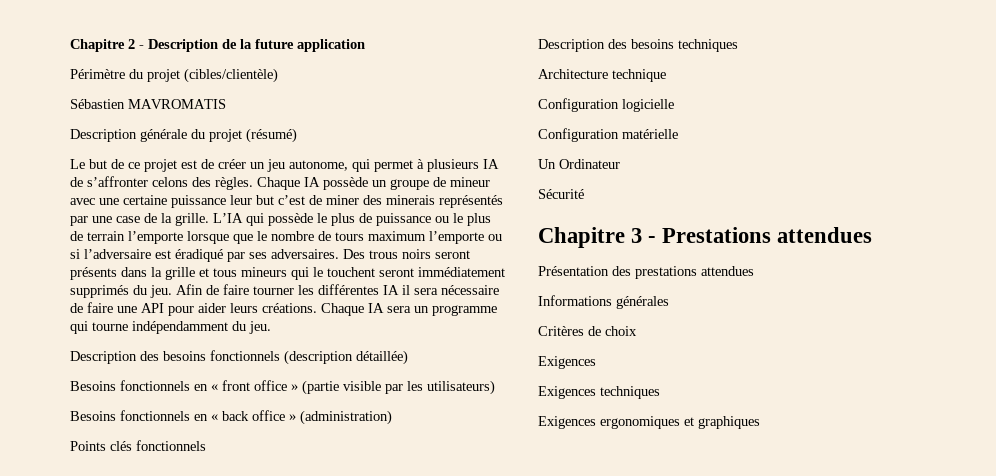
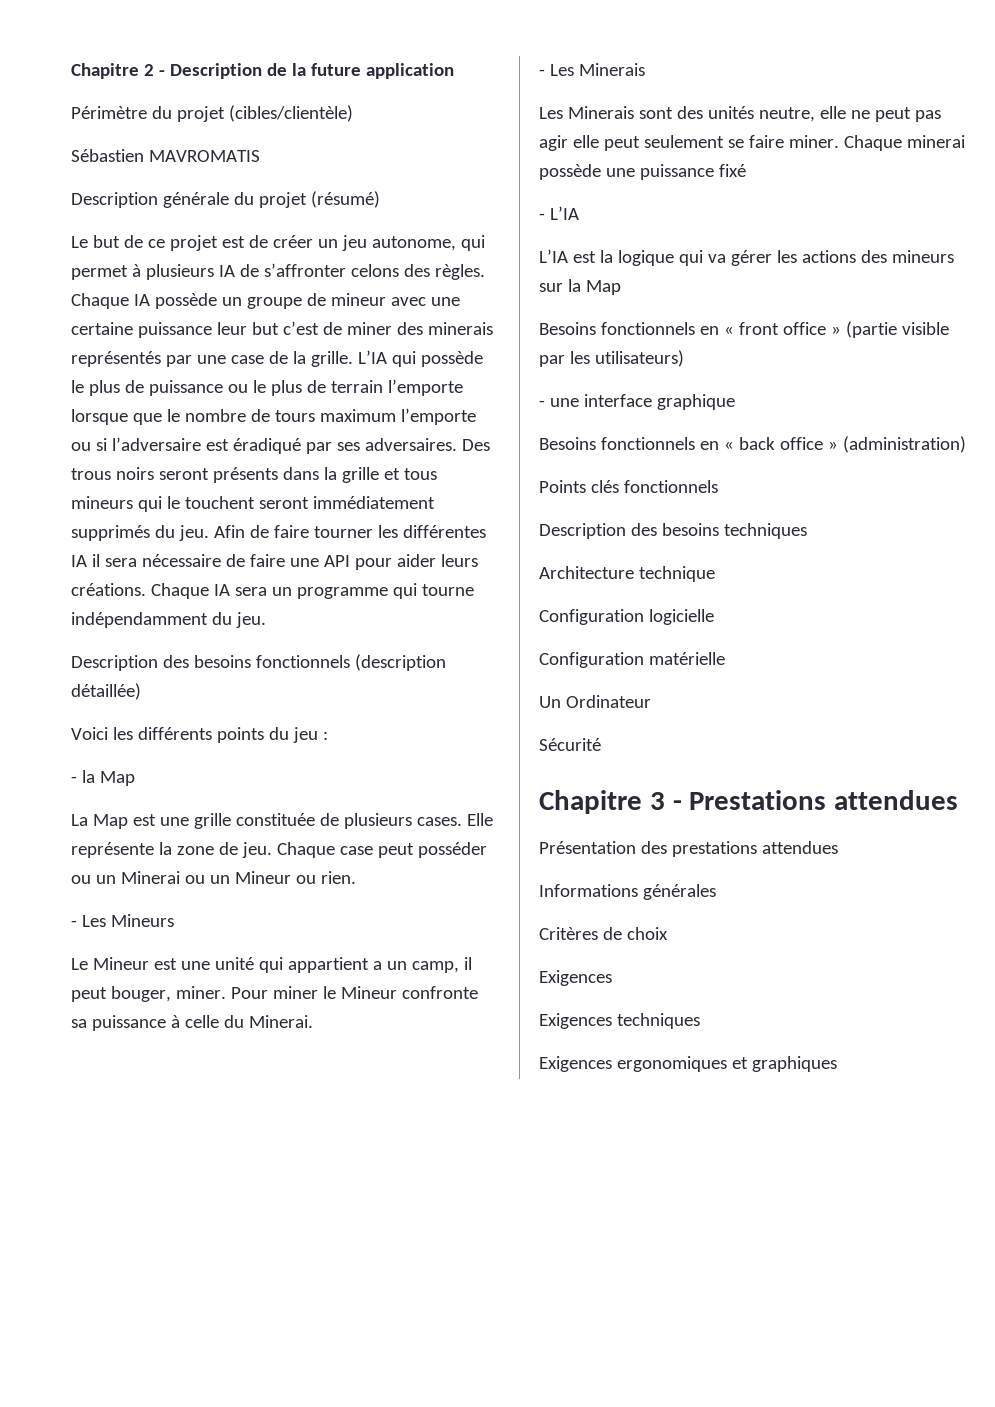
(408, 357) none -> [71,727,328,743] [71,770,135,786] [71,813,493,829] [71,842,487,858] [71,871,356,884] [71,914,174,927] [71,957,472,973] [71,986,478,1002] [71,1015,313,1031] [539,63,645,76] [539,106,941,122] [539,135,965,151] [539,164,746,180] [539,206,579,220] [539,249,954,266] [539,279,621,295] // Voici les différents points du jeu : // - la Map // La Map est une grille constituée de plusieurs cases. Elle représente la zone de jeu. Chaque case peut posséder ou un Minerai ou un Mineur ou rien. // - Les Mineurs // Le Mineur est une unité qui appartient a un camp, il peut bouger, miner. Pour miner le Mineur confronte sa puissance à celle du Minerai. // - Les Minerais // Les Minerais sont des unités neutre, elle ne peut pas agir elle peut seulement se faire miner. Chaque minerai possède une puissance fixé // - L’IA // L’IA est la logique qui va gérer les actions des mineurs sur la Map
(495, 387) none -> [539,394,735,410] // - une interface graphique

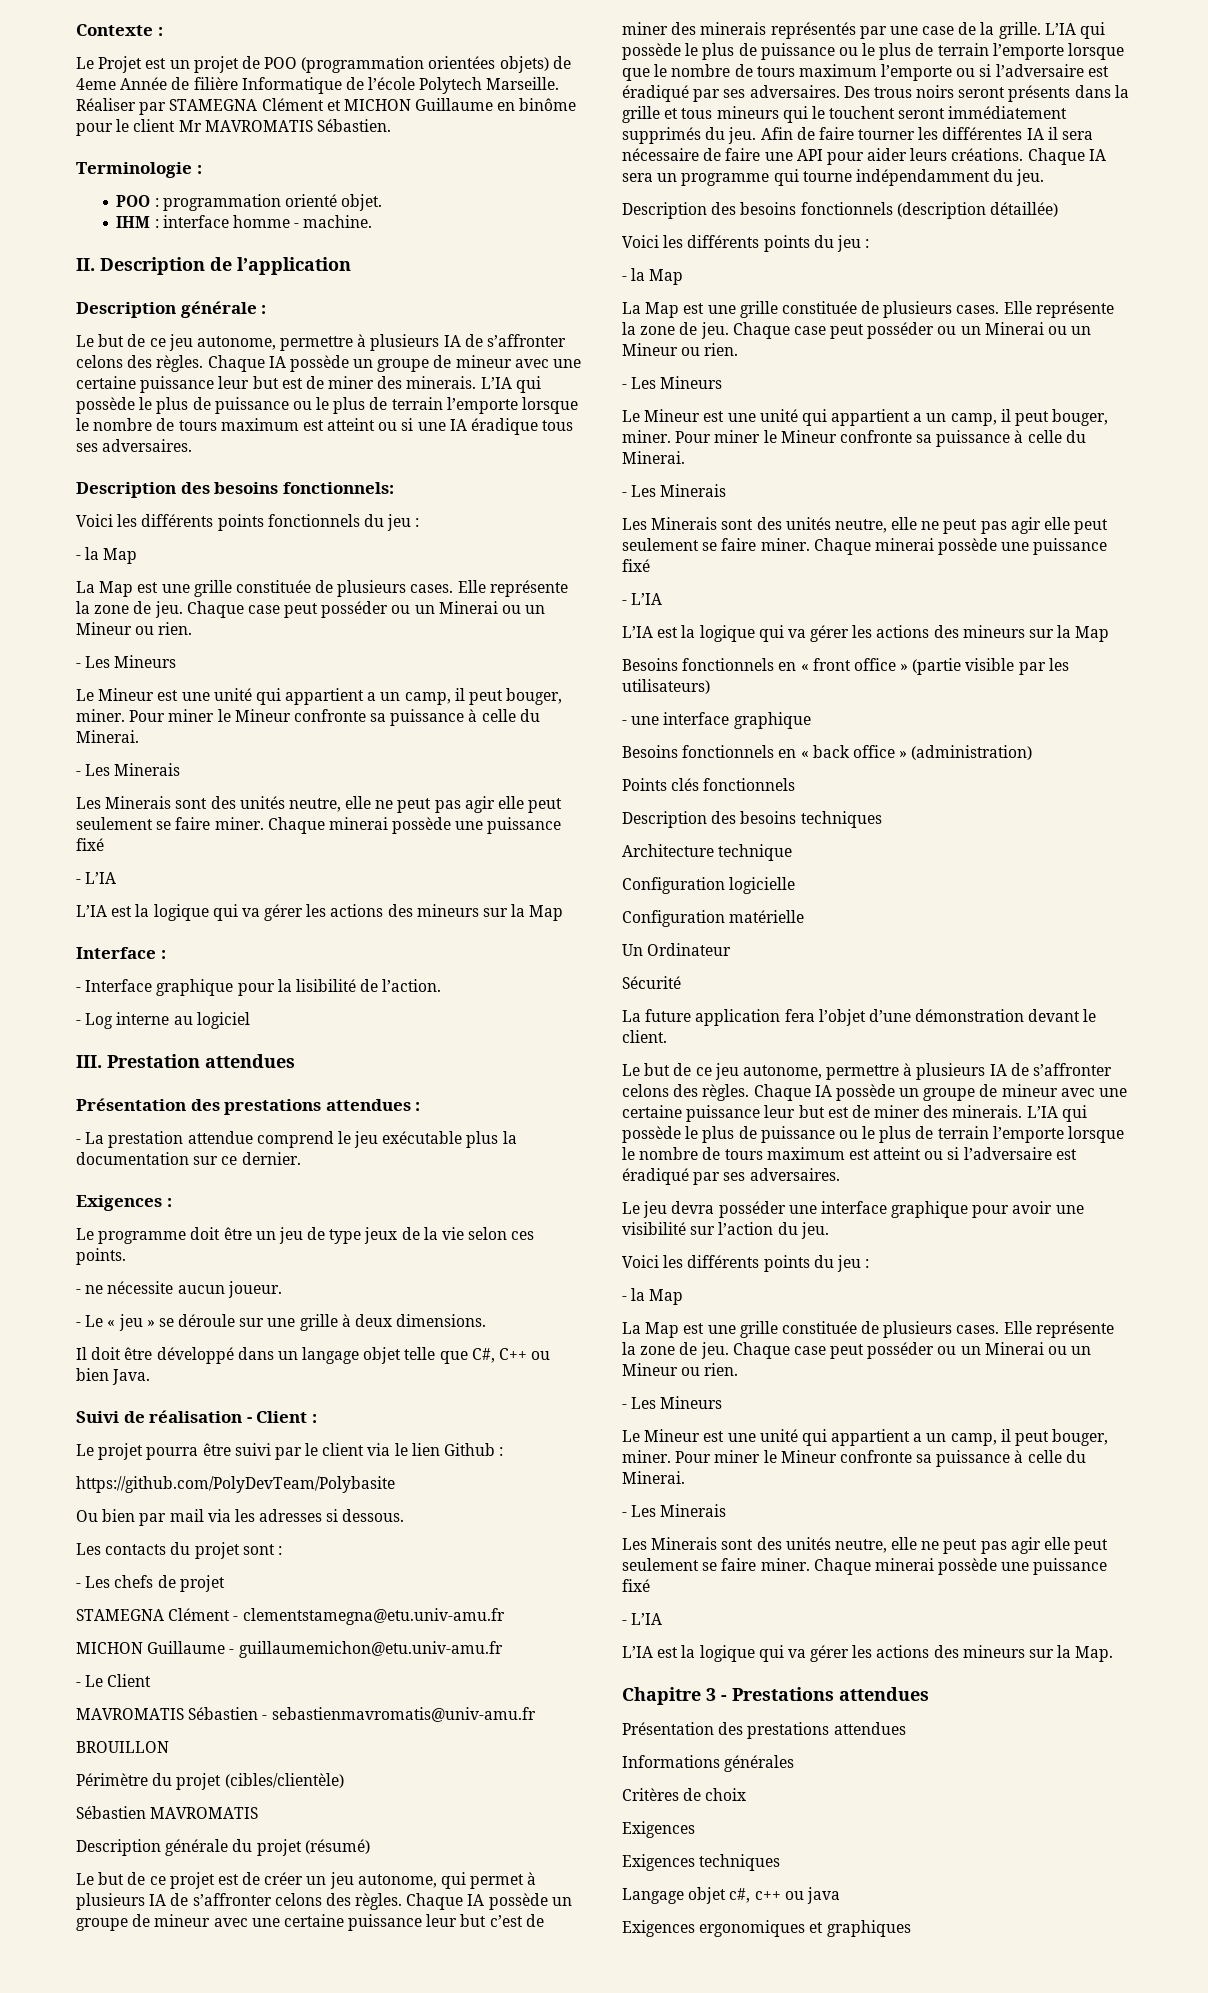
[71,63,454,79] Chapitre 2 - Description de la future application -> [76,24,163,36] [76,56,571,73] [76,77,560,94] [76,98,577,115] [76,119,391,136] [76,162,202,178] [116,194,383,211] [116,215,373,228] [76,257,351,275] [76,301,267,318] [76,334,567,351] [76,355,582,372] [76,376,541,393] [76,397,579,414] [76,418,574,435] [76,439,193,452] [76,482,394,498] [76,514,420,531] [76,547,138,564] [76,580,568,597] [76,601,546,618] [76,622,193,635] [76,655,177,668] [76,688,563,705] [76,709,540,726] [76,730,139,743] [76,763,181,776] [76,796,563,813] [76,817,562,834] [76,838,104,851] [76,872,117,884] [76,904,564,921] [76,947,166,959] [76,979,442,996] [76,1012,250,1029] [76,1054,295,1068] [76,1098,421,1115] [76,1131,517,1148] [76,1152,301,1165] [76,1195,172,1211] [76,1227,535,1244] [76,1248,126,1265] [76,1281,282,1298] [76,1314,487,1331] [76,1347,551,1364] [76,1368,151,1385] [76,1410,317,1423] [76,1443,504,1460] [76,1476,395,1493] [76,1509,405,1526] [76,1542,282,1559] [76,1575,225,1592] [76,1608,505,1625] [76,1641,503,1658] [76,1674,152,1687] [76,1707,536,1722] [76,1741,169,1753] Contexte : // Le Projet est un projet de POO (programmation orientées objets) de 4eme Année de filière Informatique de l’école Polytech Marseille. Réaliser par STAMEGNA Clément et MICHON Guillaume en binôme pour le client Mr MAVROMATIS Sébastien. // Terminologie : // POO : programmation orienté objet. // IHM : interface homme - machine. // II. Description de l’application // Description générale : // Le but de ce jeu autonome, permettre à plusieurs IA de s’affronter celons des règles. Chaque IA possède un groupe de mineur avec une certaine puissance leur but est de miner des minerais. L’IA qui possède le plus de puissance ou le plus de terrain l’emporte lorsque le nombre de tours maximum est atteint ou si une IA éradique tous ses adversaires. // Description des besoins fonctionnels: // Voici les différents points fonctionnels du jeu : // - la Map // La Map est une grille constituée de plusieurs cases. Elle représente la zone de jeu. Chaque case peut posséder ou un Minerai ou un Mineur ou rien. // - Les Mineurs // Le Mineur est une unité qui appartient a un camp, il peut bouger, miner. Pour miner le Mineur confronte sa puissance à celle du Minerai. // - Les Minerais // Les Minerais sont des unités neutre, elle ne peut pas agir elle peut seulement se faire miner. Chaque minerai possède une puissance fixé // - L’IA // L’IA est la logique qui va gérer les actions des mineurs sur la Map // Interface : // - Interface graphique pour la lisibilité de l’action. // - Log interne au logiciel // III. Prestation attendues // Présentation des prestations attendues : // - La prestation attendue comprend le jeu exécutable plus la documentation sur ce dernier. // Exigences : // Le programme doit être un jeu de type jeux de la vie selon ces points. // - ne nécessite aucun joueur. // - Le « jeu » se déroule sur une grille à deux dimensions. // Il doit être développé dans un langage objet telle que C#, C++ ou bien Java. // Suivi de réalisation - Client : // Le projet pourra être suivi par le client via le lien Github : // https://github.com/PolyDevTeam/Polybasite // Ou bien par mail via les adresses si dessous. // Les contacts du projet sont : // - Les chefs de projet // STAMEGNA Clément - clementstamegna@etu.univ-amu.fr // MICHON Guillaume - guillaumemichon@etu.univ-amu.fr // - Le Client // MAVROMATIS Sébastien - sebastienmavromatis@univ-amu.fr // BROUILLON
(601, 744) none -> [622,1009,1097,1026] [622,1030,667,1043] [622,1063,1113,1080] [622,1084,1128,1101] [622,1105,1087,1122] [622,1126,1125,1143] [622,1147,1077,1160] [622,1168,840,1185] [622,1201,1084,1218] [622,1222,829,1239] [622,1255,870,1272] [622,1288,684,1305] [622,1321,1114,1338] [622,1342,1092,1359] [622,1363,739,1376] [622,1396,723,1409] [622,1429,1109,1446] [622,1450,1086,1467] [622,1471,685,1484] [622,1504,727,1517] [622,1537,1109,1554] [622,1558,1108,1575] [622,1579,650,1592] [622,1613,663,1625] [622,1645,1114,1662] // La future application fera l’objet d’une démonstration devant le client. // Le but de ce jeu autonome, permettre à plusieurs IA de s’affronter celons des règles. Chaque IA possède un groupe de mineur avec une certaine puissance leur but est de miner des minerais. L’IA qui possède le plus de puissance ou le plus de terrain l’emporte lorsque le nombre de tours maximum est atteint ou si l’adversaire est éradiqué par ses adversaires. // Le jeu devra posséder une interface graphique pour avoir une visibilité sur l’action du jeu. // Voici les différents points du jeu : // - la Map // La Map est une grille constituée de plusieurs cases. Elle représente la zone de jeu. Chaque case peut posséder ou un Minerai ou un Mineur ou rien. // - Les Mineurs // Le Mineur est une unité qui appartient a un camp, il peut bouger, miner. Pour miner le Mineur confronte sa puissance à celle du Minerai. // - Les Minerais // Les Minerais sont des unités neutre, elle ne peut pas agir elle peut seulement se faire miner. Chaque minerai possède une puissance fixé // - L’IA // L’IA est la logique qui va gérer les actions des mineurs sur la Map.
(700, 1021) none -> [622,1887,840,1904] // Langage objet c#, c++ ou java

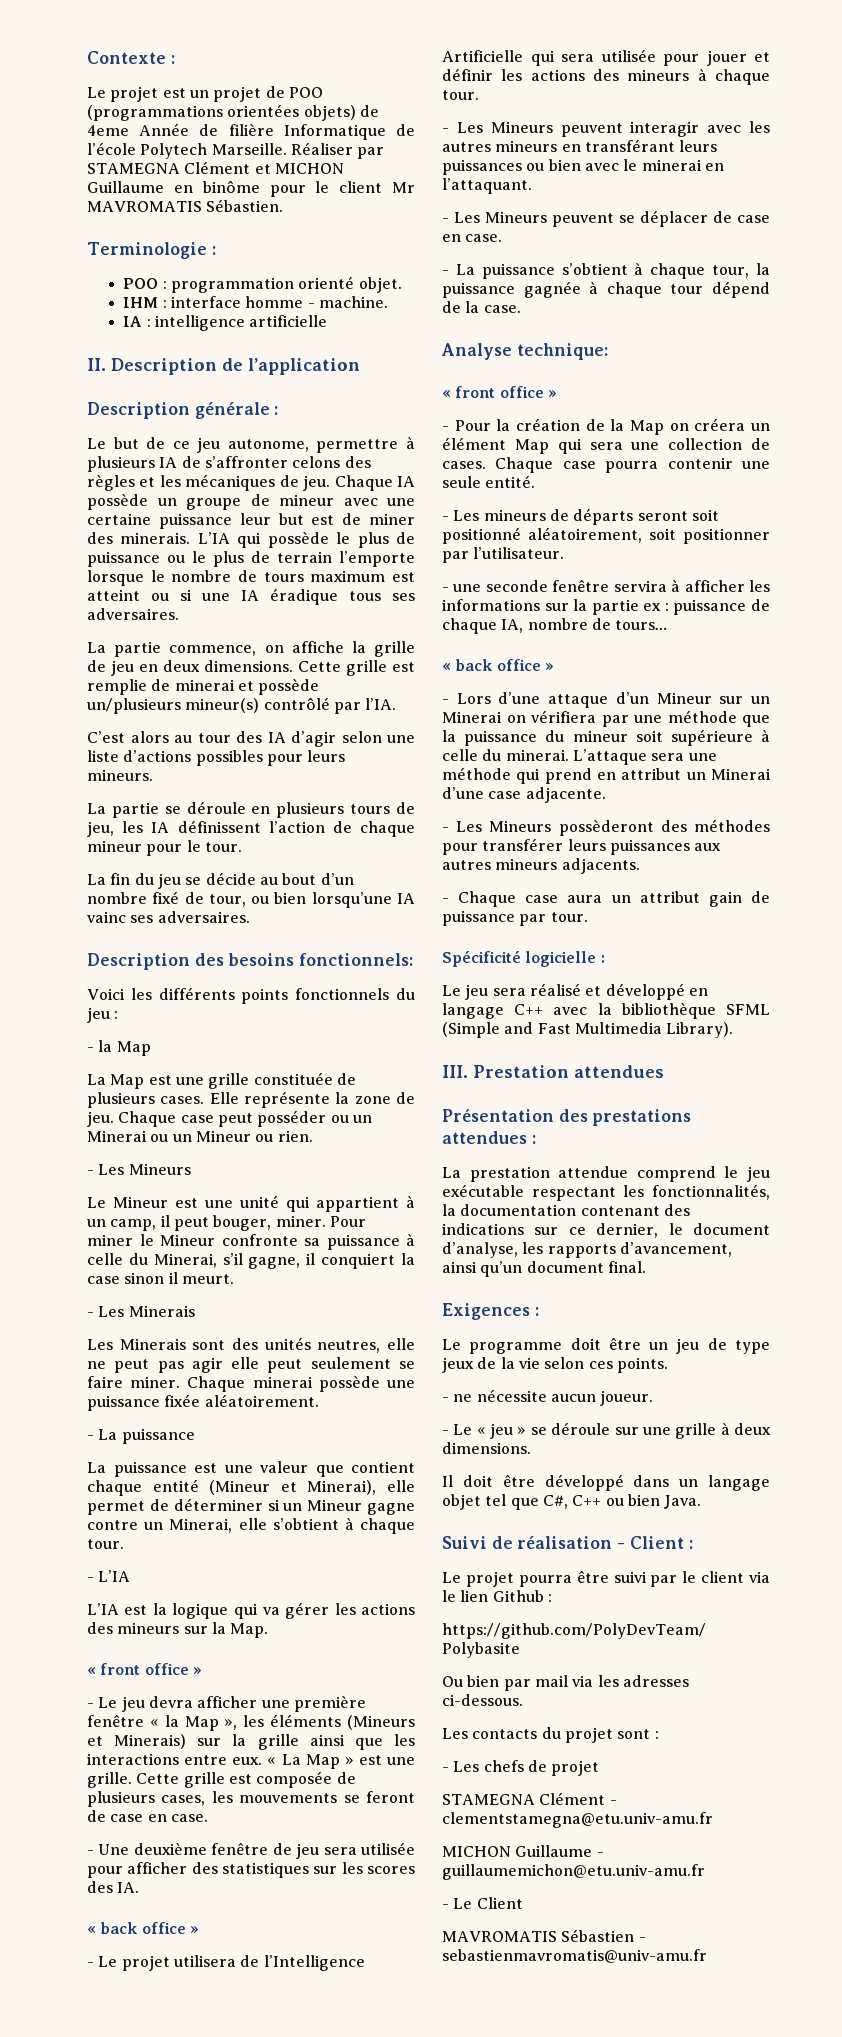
[98,56,143,73] Projet -> [110,86,159,102] projet
[301,56,425,73] (programmation -> [87,105,223,121] (programmations
(373, 221) none -> [123,315,328,331] // IA : intelligence artificielle
[156,355,204,372] règles. -> [87,474,331,491] règles et les mécaniques de jeu.
(193, 445) none -> [87,641,415,657] [87,660,415,676] [87,679,320,695] [87,697,397,714] [87,731,415,747] [87,750,346,766] [87,769,153,781] [87,801,415,818] [87,820,415,837] [87,840,242,856] [87,872,354,889] [87,891,415,908] [87,911,250,923] // La partie commence, on affiche la grille de jeu en deux dimensions. Cette grille est remplie de minerai et possède un/plusieurs mineur(s) contrôlé par l’IA. // C’est alors au tour des IA d’agir selon une liste d’actions possibles pour leurs mineurs. // La partie se déroule en plusieurs tours de jeu, les IA définissent l’action de chaque mineur pour le tour. // La fin du jeu se décide au bout d’un nombre fixé de tour, ou bien lorsqu’une IA vainc ses adversaires.
[367,692,377,701] a -> [406,1195,415,1208] à
[76,730,139,743] [76,763,181,776] [76,796,341,812] Minerai. // - Les Minerais // Les Minerais sont des unités neutre, -> [153,1253,415,1269] [87,1272,234,1284] [87,1305,195,1317] [87,1337,381,1353] Minerai, s’il gagne, il conquiert la case sinon il meurt. // - Les Minerais // Les Minerais sont des unités neutres,
[76,838,104,851] fixé -> [164,1394,319,1407] [87,1428,195,1444] [87,1461,415,1477] [87,1479,415,1496] [87,1498,415,1515] [87,1517,416,1534] [87,1539,124,1549] fixée aléatoirement. // - La puissance // La puissance est une valeur que contient chaque entité (Mineur et Minerai), elle permet de déterminer si un Mineur gagne contre un Minerai, elle s’obtient à chaque tour.
[529,905,564,921] [76,947,166,959] [76,979,442,996] [76,1012,250,1029] Map // Interface : // - Interface graphique pour la lisibilité de l’action. // - Log interne au logiciel -> [230,1623,269,1638] [87,1663,202,1675] [87,1696,366,1712] [87,1714,415,1731] [87,1734,415,1750] [87,1753,415,1769] [87,1771,356,1788] [87,1791,415,1807] [87,1810,208,1822] [87,1842,415,1859] [87,1862,416,1878] [87,1881,140,1893] [87,1922,199,1934] [87,1955,365,1971] [442,49,770,66] [442,68,770,85] [442,90,479,100] [442,121,770,137] [442,139,718,152] [442,159,724,175] [442,178,532,194] [442,210,770,227] [442,234,503,242] [442,262,770,279] [442,281,770,298] [442,301,521,313] [441,343,608,360] [442,386,557,398] [442,418,770,435] [442,437,770,454] [442,457,770,473] [442,475,536,488] [442,508,719,525] [442,527,770,544] [442,547,565,563] [442,579,770,592] [442,599,770,615] [442,618,668,634] [442,659,554,671] [442,692,770,708] [442,710,770,727] [442,729,770,746] [442,749,717,765] [442,767,771,784] [442,787,606,803] [442,819,770,836] [442,838,722,855] [442,858,640,874] [442,891,770,907] [442,910,588,926] [442,950,605,967] [442,983,708,1000] [442,1003,770,1019] [442,1022,734,1038] Map. // « front office » // - Le jeu devra afficher une première fenêtre « la Map », les éléments (Mineurs et Minerais) sur la grille ainsi que les interactions entre eux. « La Map » est une grille. Cette grille est composée de plusieurs cases, les mouvements se feront de case en case. // - Une deuxième fenêtre de jeu sera utilisée pour afficher des statistiques sur les scores des IA. // « back office » // - Le projet utilisera de l’Intelligence Artificielle qui sera utilisée pour jouer et définir les actions des mineurs à chaque tour. // - Les Mineurs peuvent interagir avec les autres mineurs en transférant leurs puissances ou bien avec le minerai en l’attaquant. // - Les Mineurs peuvent se déplacer de case en case. // - La puissance s’obtient à chaque tour, la puissance gagnée à chaque tour dépend de la case. // Analyse technique: // « front office » // - Pour la création de la Map on créera un élément Map qui sera une collection de cases. Chaque case pourra contenir une seule entité. // - Les mineurs de départs seront soit positionné aléatoirement, soit positionner par l’utilisateur. // - une seconde fenêtre servira à afficher les informations sur la partie ex : puissance de chaque IA, nombre de tours… // « back office » // - Lors d’une attaque d’un Mineur sur un Minerai on vérifiera par une méthode que la puissance du mineur soit supérieure à celle du minerai. L’attaque sera une méthode qui prend en attribut un Minerai d’une case adjacente. // - Les Mineurs possèderont des méthodes pour transférer leurs puissances aux autres mineurs adjacents. // - Chaque case aura un attribut gain de puissance par tour. // Spécificité logicielle : // Le jeu sera réalisé et développé en langage C++ avec la bibliothèque SFML (Simple and Fast Multimedia Library).
[76,1139,81,1144] - -> (536, 1139) none
[466,1131,517,1148] [76,1152,301,1165] plus la documentation sur ce dernier. -> [531,1184,770,1201] [442,1204,690,1216] [442,1223,770,1238] [442,1242,732,1258] [442,1261,646,1277] respectant les fonctionnalités, la documentation contenant des indications sur ce dernier, le document d’analyse, les rapports d’avancement, ainsi qu’un document final.
[404,1347,436,1360] telle -> [485,1494,507,1506] tel
[326,1509,405,1522] si dessous. -> [442,1694,523,1706] ci-dessous.
[76,1741,169,1753] [76,1773,344,1790] [76,1806,259,1819] [76,1839,370,1856] [76,1872,537,1889] [76,1893,572,1910] [76,1914,544,1931] [622,22,1106,39] [622,43,1125,60] [622,64,1109,81] [622,85,1129,102] [622,106,1068,123] [622,127,1094,144] [622,148,1106,165] [622,169,1045,186] [622,202,1058,219] [622,235,870,252] [622,268,684,285] [622,301,1114,318] [622,322,1092,339] [622,343,739,356] [622,376,723,389] [622,409,1109,426] [622,430,1086,447] [622,451,685,464] [622,484,727,497] [622,517,1109,534] [622,538,1108,555] [622,559,650,572] [622,593,663,605] [622,625,1110,642] [622,658,1069,675] [622,679,710,694] [622,712,811,729] [622,745,1033,760] [622,778,796,791] [622,811,882,828] [622,844,793,861] [622,877,796,894] [622,910,805,927] [622,943,732,956] [622,976,681,989] [622,1009,1097,1026] [622,1030,667,1043] [622,1063,1113,1080] [622,1084,1128,1101] [622,1105,1087,1122] [622,1126,1125,1143] [622,1147,1077,1160] [622,1168,840,1185] [622,1201,1084,1218] [622,1222,829,1239] [622,1255,870,1272] [622,1288,684,1305] [622,1321,1114,1338] [622,1342,1092,1359] [622,1363,739,1376] [622,1396,723,1409] [622,1429,1109,1446] [622,1450,1086,1467] [622,1471,685,1484] [622,1504,727,1517] [622,1537,1109,1554] [622,1558,1108,1575] [622,1579,650,1592] [622,1613,663,1625] [622,1645,1114,1662] [622,1687,929,1705] [622,1722,906,1739] [622,1755,795,1772] [622,1788,747,1801] [622,1821,695,1838] [622,1854,781,1871] [622,1887,840,1904] [622,1920,911,1937] // BROUILLON // Périmètre du projet (cibles/clientèle) // Sébastien MAVROMATIS // Description générale du projet (résumé) // Le but de ce projet est de créer un jeu autonome, qui permet à plusieurs IA de s’affronter celons des règles. Chaque IA possède un groupe de mineur avec une certaine puissance leur but c’est de miner des minerais représentés par une case de la grille. L’IA qui possède le plus de puissance ou le plus de terrain l’emporte lorsque que le nombre de tours maximum l’emporte ou si l’adversaire est éradiqué par ses adversaires. Des trous noirs seront présents dans la grille et tous mineurs qui le touchent seront immédiatement supprimés du jeu. Afin de faire tourner les différentes IA il sera nécessaire de faire une API pour aider leurs créations. Chaque IA sera un programme qui tourne indépendamment du jeu. // Description des besoins fonctionnels (description détaillée) // Voici les différents points du jeu : // - la Map // La Map est une grille constituée de plusieurs cases. Elle représente la zone de jeu. Chaque case peut posséder ou un Minerai ou un Mineur ou rien. // - Les Mineurs // Le Mineur est une unité qui appartient a un camp, il peut bouger, miner. Pour miner le Mineur confronte sa puissance à celle du Minerai. // - Les Minerais // Les Minerais sont des unités neutre, elle ne peut pas agir elle peut seulement se faire miner. Chaque minerai possède une puissance fixé // - L’IA // L’IA est la logique qui va gérer les actions des mineurs sur la Map // Besoins fonctionnels en « front office » (partie visible par les utilisateurs) // - une interface graphique // Besoins fonctionnels en « back office » (administration) // Points clés fonctionnels // Description des besoins techniques // Architecture technique // Configuration logicielle // Configuration matérielle // Un Ordinateur // Sécurité // La future application fera l’objet d’une démonstration devant le client. // Le but de ce jeu autonome, permettre à plusieurs IA de s’affronter celons des règles. Chaque IA possède un groupe de mineur avec une certaine puissance leur but est de miner des minerais. L’IA qui possède le plus de puissance ou le plus de terrain l’emporte lorsque le nombre de tours maximum est atteint ou si l’adversaire est éradiqué par ses adversaires. // Le jeu devra posséder une interface graphique pour avoir une visibilité sur l’action du jeu. // Voici les différents points du jeu : // - la Map // La Map est une grille constituée de plusieurs cases. Elle représente la zone de jeu. Chaque case peut posséder ou un Minerai ou un Mineur ou rien. // - Les Mineurs // Le Mineur est une unité qui appartient a un camp, il peut bouger, miner. Pour miner le Mineur confronte sa puissance à celle du Minerai. // - Les Minerais // Les Minerais sont des unités neutre, elle ne peut pas agir elle peut seulement se faire miner. Chaque minerai possède une puissance fixé // - L’IA // L’IA est la logique qui va gérer les actions des mineurs sur la Map. // Chapitre 3 - Prestations attendues // Présentation des prestations attendues // Informations générales // Critères de choix // Exigences // Exigences techniques // Langage objet c#, c++ ou java // Exigences ergonomiques et graphiques -> (707, 1956) none

